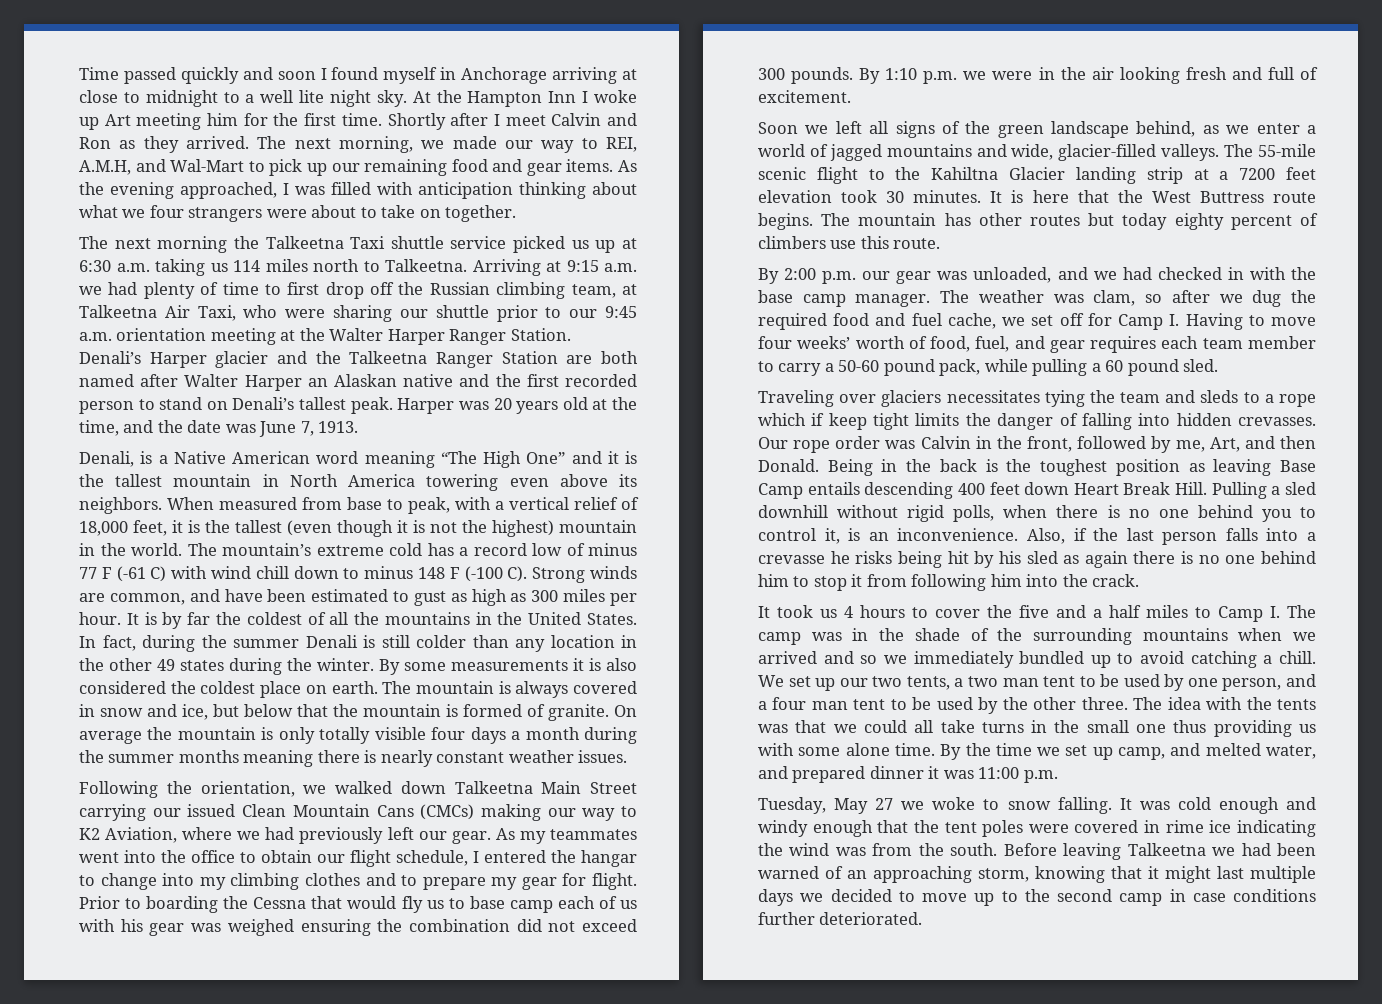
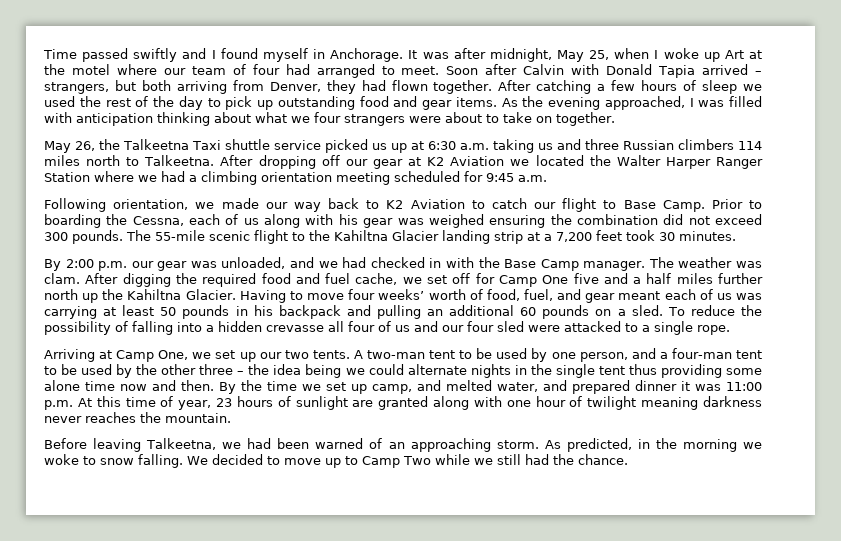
[180,67,316,84] quickly and soon -> [133,48,207,62] swiftly and
[461,67,638,84] [79,90,637,107] [79,113,637,130] [79,136,637,153] [79,159,245,175] Anchorage arriving at close to midnight to a well lite night sky. At the Hampton Inn I woke up Art meeting him for the first time. Shortly after I meet Calvin and Ron as they arrived. The next morning, we made our way to REI, A.M.H, and Wal-Mart -> [330,48,762,62] [44,64,762,78] [44,80,762,94] [44,96,203,110] Anchorage. It was after midnight, May 25, when I woke up Art at the motel where our team of four had arranged to meet. Soon after Calvin with Donald Tapia arrived – strangers, but both arriving from Denver, they had flown together. After catching a few hours of sleep we used the rest of the day
[331,159,448,176] our remaining -> [277,96,355,110] outstanding
[79,236,228,253] The next morning -> [44,141,96,153] May 26,
(228, 267) none -> [556,139,734,150] and three Russian climbers
[472,259,637,276] [79,282,638,299] [79,305,637,322] [79,328,571,345] [79,351,638,368] [79,374,637,391] [79,397,638,414] [79,420,359,437] [79,451,637,468] [79,474,637,491] [79,497,639,514] [79,520,637,537] [79,543,637,556] [79,566,638,583] [79,589,638,606] [79,612,637,629] [79,635,637,652] [79,658,637,675] [79,681,637,698] [79,704,637,721] [79,727,637,744] [79,750,628,767] [79,781,637,798] [79,804,637,821] [79,827,637,844] [79,850,637,867] [79,873,637,890] [79,896,637,913] Arriving at 9:15 a.m. we had plenty of time to first drop off the Russian climbing team, at Talkeetna Air Taxi, who were sharing our shuttle prior to our 9:45 a.m. orientation meeting at the Walter Harper Ranger Station. Denali’s Harper glacier and the Talkeetna Ranger Station are both named after Walter Harper an Alaskan native and the first recorded person to stand on Denali’s tallest peak. Harper was 20 years old at the time, and the date was June 7, 1913. // Denali, is a Native American word meaning “The High One” and it is the tallest mountain in North America towering even above its neighbors. When measured from base to peak, with a vertical relief of 18,000 feet, it is the tallest (even though it is not the highest) mountain in the world. The mountain’s extreme cold has a record low of minus 77 F (-61 C) with wind chill down to minus 148 F (-100 C). Strong winds are common, and have been estimated to gust as high as 300 miles per hour. It is by far the coldest of all the mountains in the United States. In fact, during the summer Denali is still colder than any location in the other 49 states during the winter. By some measurements it is also considered the coldest place on earth. The mountain is always covered in snow and ice, but below that the mountain is formed of granite. On average the mountain is only totally visible four days a month during the summer months meaning there is nearly constant weather issues. // Following the orientation, we walked down Talkeetna Main Street carrying our issued Clean Mountain Cans (CMCs) making our way to K2 Aviation, where we had previously left our gear. As my teammates went into the office to obtain our flight schedule, I entered the hangar to change into my climbing clothes and to prepare my gear for flight. Prior to boarding the Cessna that would fly us to base camp each of us -> [220,155,764,169] [44,171,547,185] [44,198,762,212] [44,214,301,228] After dropping off our gear at K2 Aviation we located the Walter Harper Ranger Station where we had a climbing orientation meeting scheduled for 9:45 a.m. // Following orientation, we made our way back to K2 Aviation to catch our flight to Base Camp. Prior to boarding the Cessna, each of us along
[859,67,1318,84] [758,90,851,103] [758,121,1316,138] [758,144,1220,161] By 1:10 p.m. we were in the air looking fresh and full of excitement. // Soon we left all signs of the green landscape behind, as we enter a world of jagged mountains and wide, glacier-filled valleys. -> (123, 237) none
[1239,167,1316,180] [758,190,832,203] 7200 feet elevation -> [556,230,622,242] 7,200 feet
[990,190,1316,203] [758,213,1318,230] [758,236,941,249] It is here that the West Buttress route begins. The mountain has other routes but today eighty percent of climbers use this route. -> (736, 236) none
[758,290,846,307] base camp -> [504,259,579,271] Base Camp
[1093,290,1282,307] clam, so after we dug -> [44,273,171,287] clam. After digging
[1169,314,1180,326] I. -> [542,273,763,284] [44,289,236,303] One five and a half miles further north up the Kahiltna Glacier.
[1090,336,1316,353] [758,359,1219,376] [758,390,1316,407] [758,413,1316,430] [758,436,1316,453] [758,459,1316,476] [758,482,1316,499] [758,505,1316,522] [758,528,1316,545] [758,551,1317,568] [758,574,1140,591] [758,605,1316,622] [758,628,1316,645] [758,651,1316,668] [758,675,1039,691] requires each team member to carry a 50-60 pound pack, while pulling a 60 pound sled. // Traveling over glaciers necessitates tying the team and sleds to a rope which if keep tight limits the danger of falling into hidden crevasses. Our rope order was Calvin in the front, followed by me, Art, and then Donald. Being in the back is the toughest position as leaving Base Camp entails descending 400 feet down Heart Break Hill. Pulling a sled downhill without rigid polls, when there is no one behind you to control it, is an inconvenience. Also, if the last person falls into a crevasse he risks being hit by his sled as again there is no one behind him to stop it from following him into the crack. // It took us 4 hours to cover the five and a half miles to Camp I. The camp was in the shade of the surrounding mountains when we arrived and so we immediately bundled up to avoid catching a chill. We set up our two tents, a two man -> [618,289,763,300] [44,305,763,319] [44,321,730,335] [44,349,425,362] meant each of us was carrying at least 50 pounds in his backpack and pulling an additional 60 pounds on a sled. To reduce the possibility of falling into a hidden crevasse all four of us and our four sled were attacked to a single rope. // Arriving at Camp One, we set up our two tents. A two-man
[772,697,848,710] four man -> [671,348,732,359] four-man
[1081,697,1317,710] [758,720,1316,737] [758,743,935,756] three. The idea with the tents was that we could all take turns in the small one thus providing us with some alone time. -> [199,364,762,378] [44,380,214,391] three – the idea being we could alternate nights in the single tent thus providing some alone time now and then.
[758,797,1316,814] [758,820,1316,837] [758,843,998,856] // Tuesday, May 27 we woke to snow falling. It was cold enough and windy enough that the tent poles were covered in rime ice indicating the wind was from the south. -> [77,396,763,410] [44,412,231,423] At this time of year, 23 hours of sunlight are granted along with one hour of twilight meaning darkness never reaches the mountain. //
[1127,843,1206,856] Talkeetna -> [146,438,217,450] Talkeetna,
[978,866,1316,883] [758,889,824,906] storm, knowing that it might last multiple days we -> [496,438,762,452] [44,454,208,468] storm. As predicted, in the morning we woke to snow falling. We
[1024,889,1316,906] [758,912,923,925] the second camp in case conditions further deteriorated. -> [362,454,628,468] Camp Two while we still had the chance.

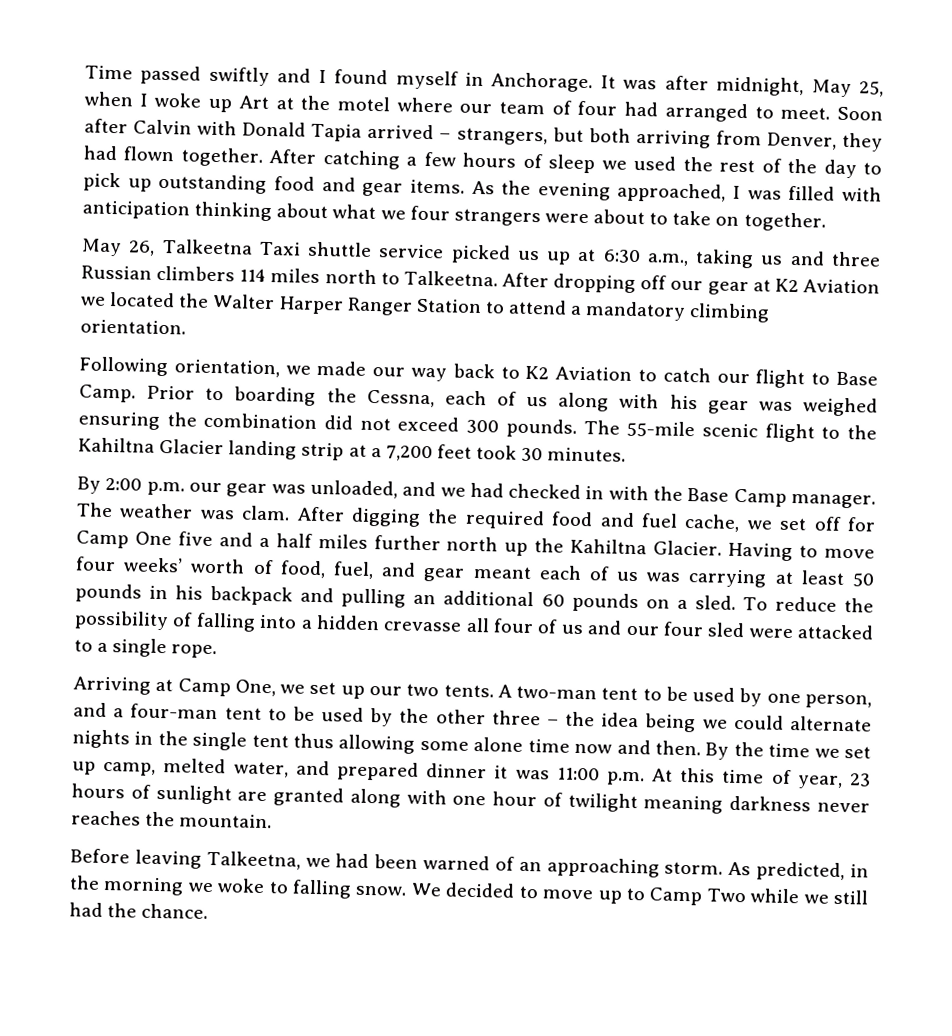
[99,139,121,150] the -> (156, 248) none
[459,143,489,150] a.m. -> [646,253,689,266] a.m.,
[94,171,547,185] where we had a climbing orientation meeting scheduled for 9:45 a.m. -> [484,299,771,323] [80,319,186,335] to attend a mandatory climbing orientation.
[660,364,722,378] providing -> [338,734,416,754] allowing
[417,380,441,391] and -> (157, 768) none
[100,454,183,468] snow falling. -> [292,879,407,899] falling snow.

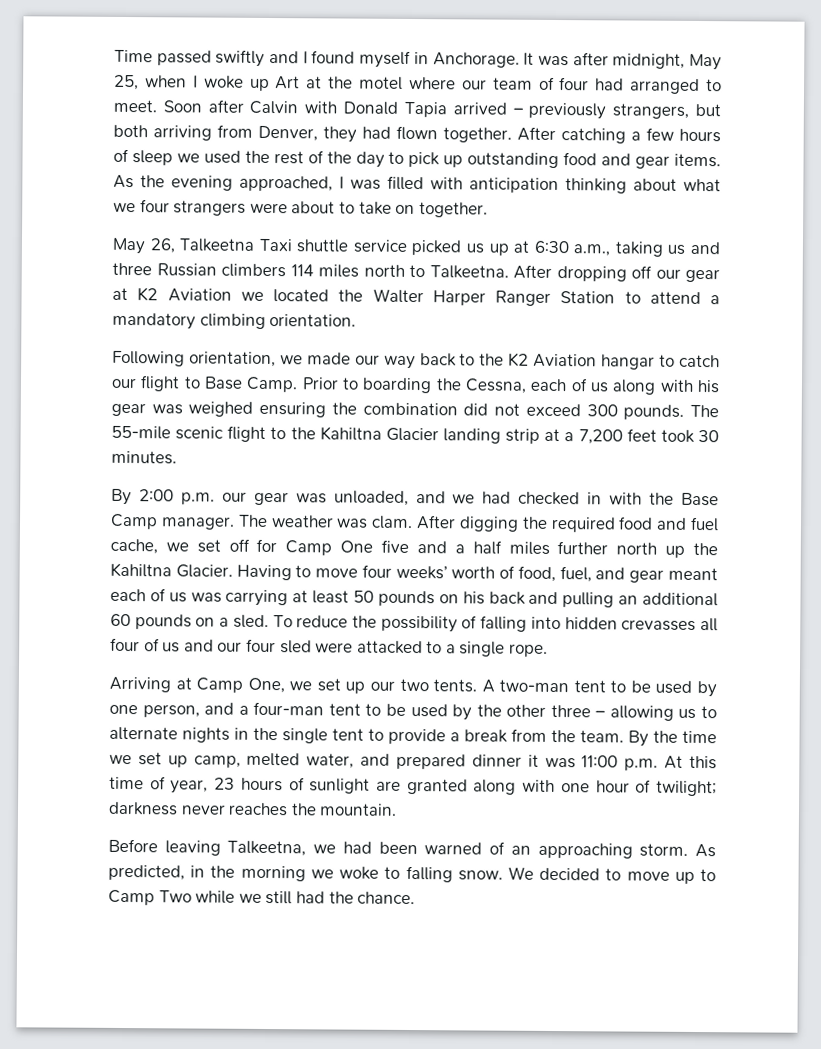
(452, 136) none -> [528,102,607,120] previously
[525,365,633,381] K2 Aviation -> [479,352,656,370] the K2 Aviation hangar
[149,585,294,606] in his backpack -> [438,591,526,605] on his back
[300,614,463,632] a hidden crevasse -> [564,617,697,631] hidden crevasses
[565,711,784,733] the idea being we could -> [609,705,717,721] allowing us to
[293,733,701,756] thus allowing some alone time now and then. -> [368,728,624,745] to provide a break from the team.
[567,792,724,814] twilight meaning -> [656,780,717,797] twilight;

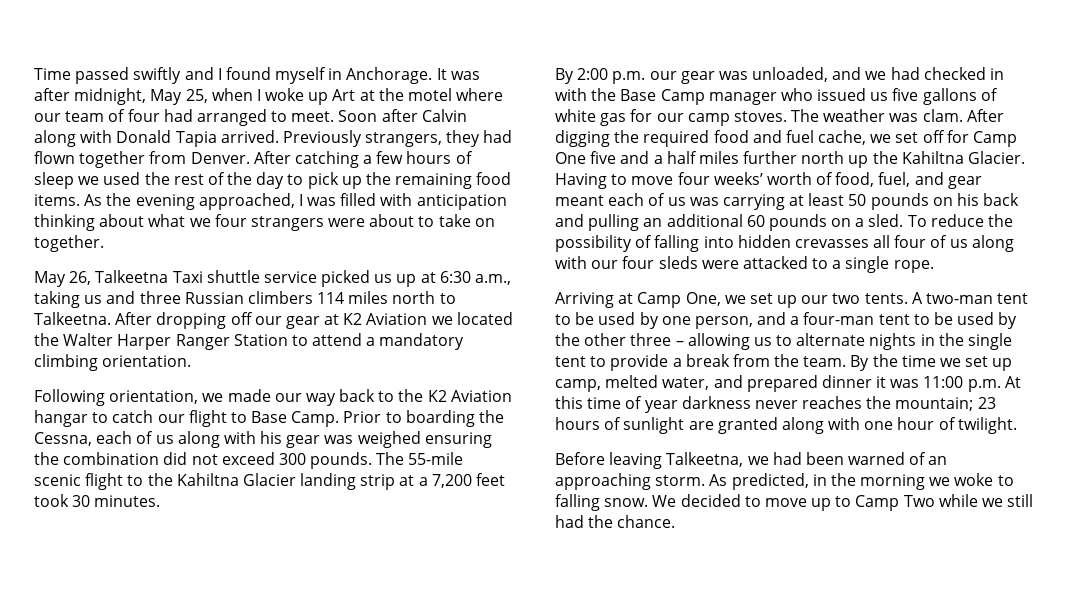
(299, 107) none -> [34,130,76,147] along
[452,102,721,120] [113,124,512,143] arrived – previously strangers, but both arriving from Denver, they had flown together. -> [220,130,513,147] [34,151,250,168] arrived. Previously strangers, they had flown together from Denver.
[467,152,671,169] outstanding food and gear -> [366,172,512,189] the remaining food
[160,516,235,530] manager. -> [708,88,998,105] [555,109,787,126] manager who issued us five gallons of white gas for our camp stoves.
[183,639,214,652] and -> [971,235,1014,252] [555,256,587,269] along with
[279,640,312,654] sled -> [658,256,698,269] sleds
[170,779,209,794] year, -> [644,396,974,413] year darkness never reaches the mountain;
[656,780,717,797] [108,801,398,817] twilight; darkness never reaches the mountain. -> [957,417,1017,434] twilight.

